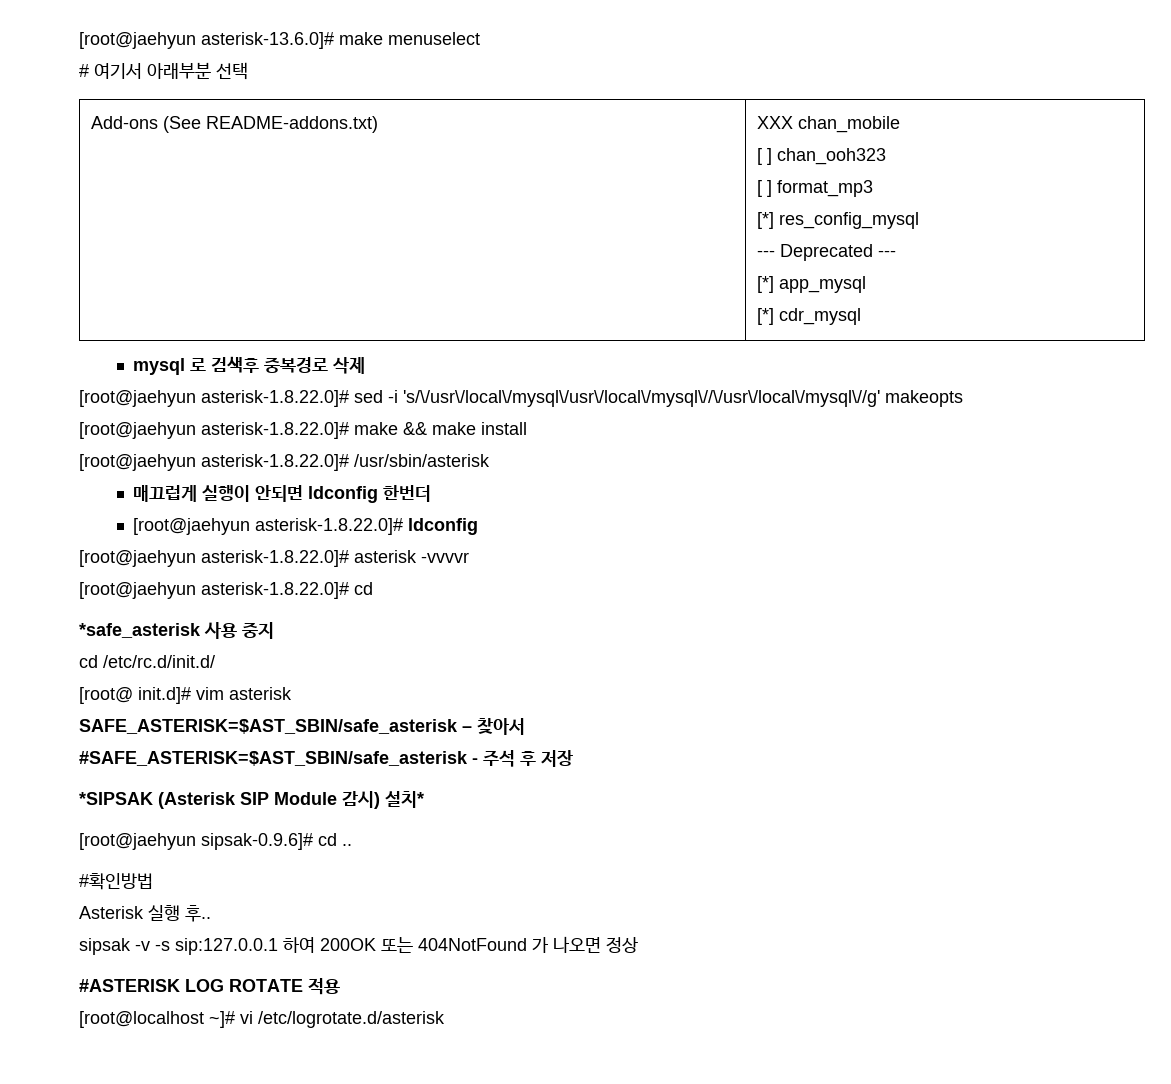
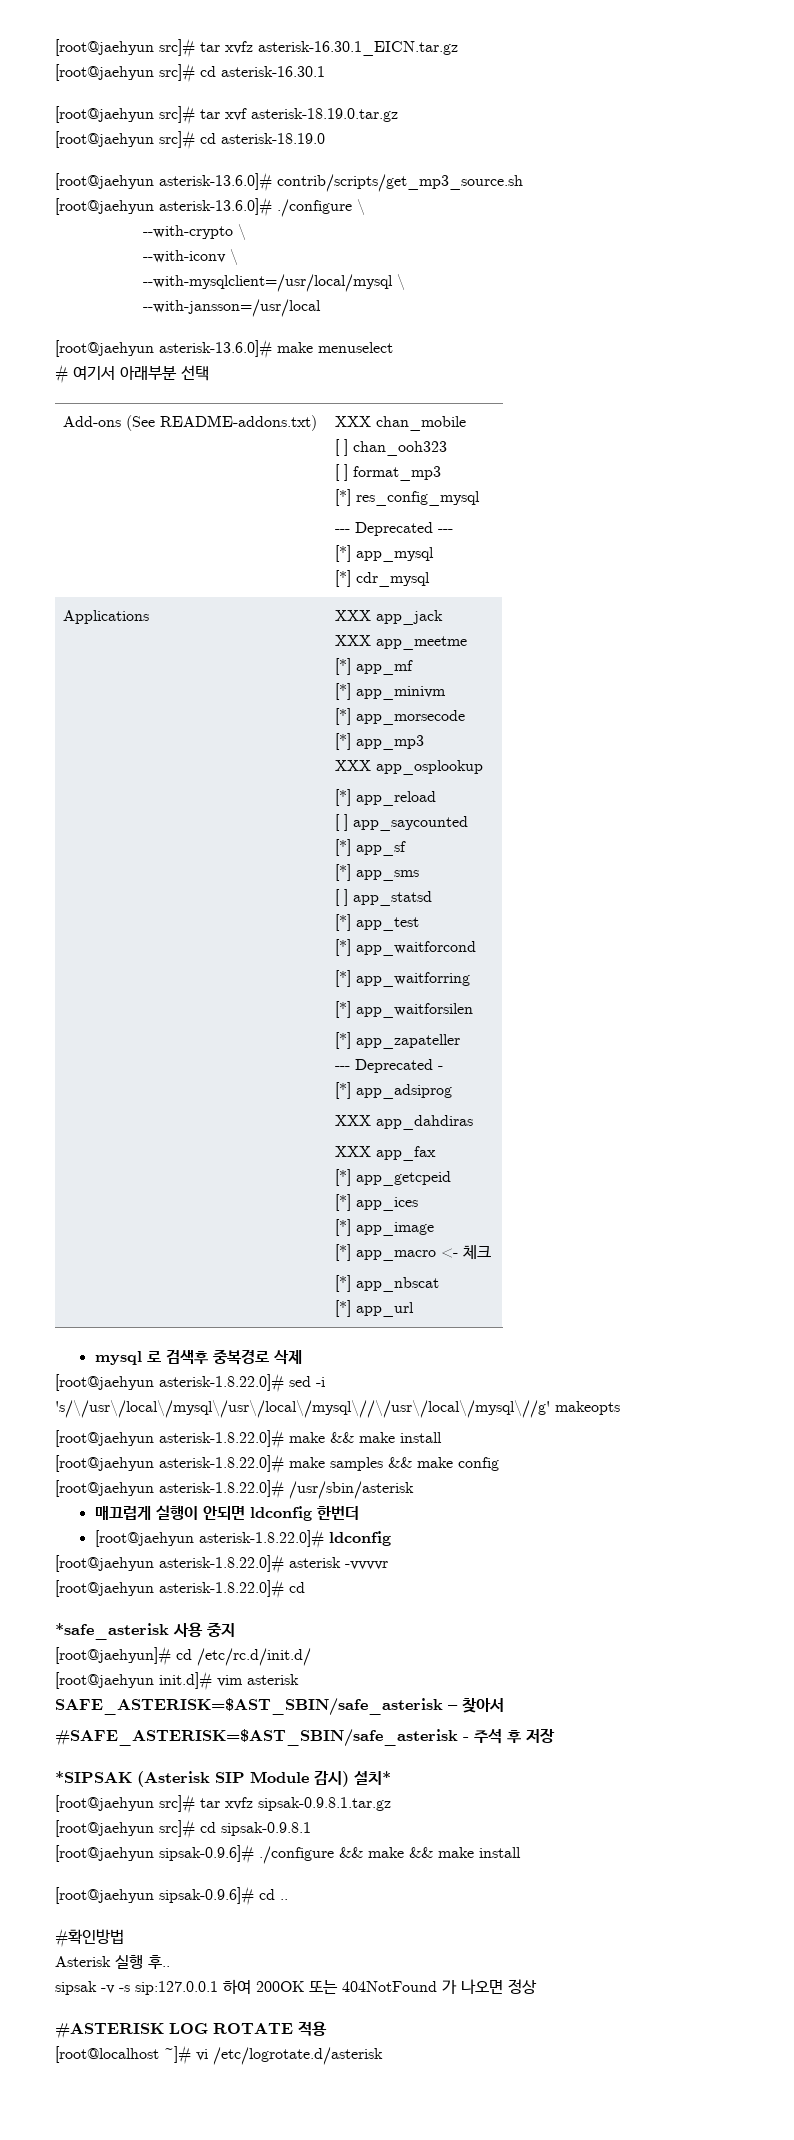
[79,32,196,49] [root@jaehyun -> [55,38,458,58] [55,63,325,83] [55,105,398,125] [55,130,325,150] [55,172,523,192] [55,197,365,217] [142,224,246,240] [142,249,238,265] [142,274,405,292] [142,299,321,317] [55,340,154,357] [root@jaehyun src]# tar xvfz asterisk-16.30.1_EICN.tar.gz // [root@jaehyun src]# cd asterisk-16.30.1 // [root@jaehyun src]# tar xvf asterisk-18.19.0.tar.gz // [root@jaehyun src]# cd asterisk-18.19.0 // [root@jaehyun asterisk-13.6.0]# contrib/scripts/get_mp3_source.sh // [root@jaehyun asterisk-13.6.0]# ./configure \ // --with-crypto \ // --with-iconv \ // --with-mysqlclient=/usr/local/mysql \ // --with-jansson=/usr/local // [root@jaehyun
(861, 316) none -> [63,610,150,624] [335,610,444,625] [335,635,468,650] [335,658,414,675] [335,683,447,700] [335,708,466,725] [335,733,425,750] [335,760,484,775] [335,789,437,806] [335,814,469,831] [335,839,407,856] [335,864,420,881] [335,889,433,906] [335,914,420,931] [335,939,477,956] [335,970,471,987] [335,1001,474,1018] [335,1032,461,1049] [335,1059,444,1073] [335,1082,453,1099] [335,1115,474,1130] [335,1146,437,1161] [335,1169,452,1186] [335,1194,419,1211] [335,1219,435,1236] [335,1244,492,1261] [335,1275,440,1292] [335,1300,415,1317] // Applications | XXX app_jack // XXX app_meetme // [*] app_mf // [*] app_minivm // [*] app_morsecode // [*] app_mp3 // XXX app_osplookup // [*] app_reload // [ ] app_saycounted // [*] app_sf // [*] app_sms // [ ] app_statsd // [*] app_test // [*] app_waitforcond // [*] app_waitforring // [*] app_waitforsilen // [*] app_zapateller // --- Deprecated - // [*] app_adsiprog // XXX app_dahdiras // XXX app_fax // [*] app_getcpeid // [*] app_ices // [*] app_image // [*] app_macro <- 체크 // [*] app_nbscat // [*] app_url
(527, 428) none -> [55,1454,499,1474] // [root@jaehyun asterisk-1.8.22.0]# make samples && make config
(274, 630) none -> [55,1646,171,1666] [root@jaehyun]#
[79,687,133,704] [root@ -> [55,1672,154,1689] [root@jaehyun
(424, 799) none -> [55,1794,391,1814] [55,1819,311,1839] [55,1844,521,1864] // [root@jaehyun src]# tar xvfz sipsak-0.9.8.1.tar.gz // [root@jaehyun src]# cd sipsak-0.9.8.1 // [root@jaehyun sipsak-0.9.6]# ./configure && make && make install

